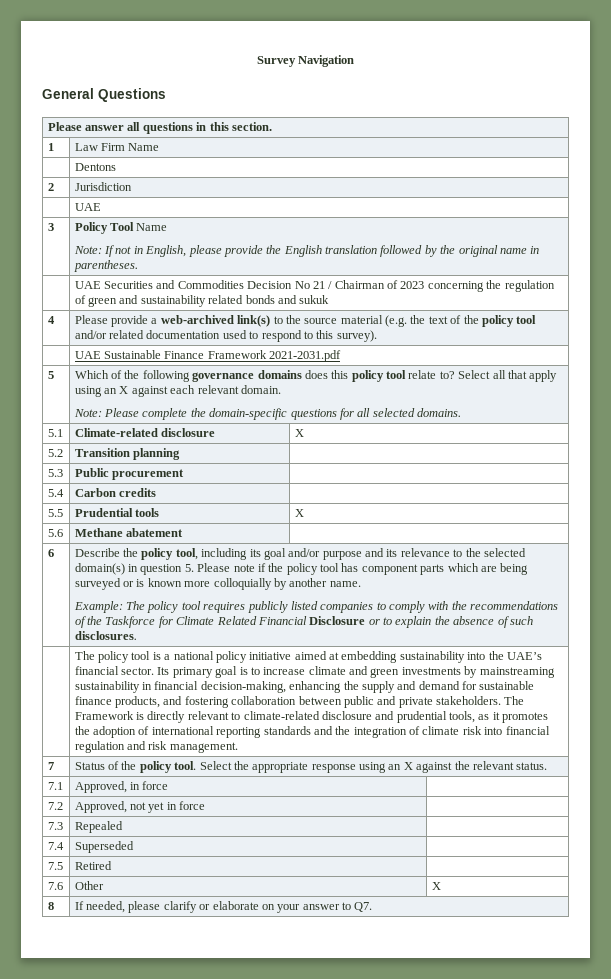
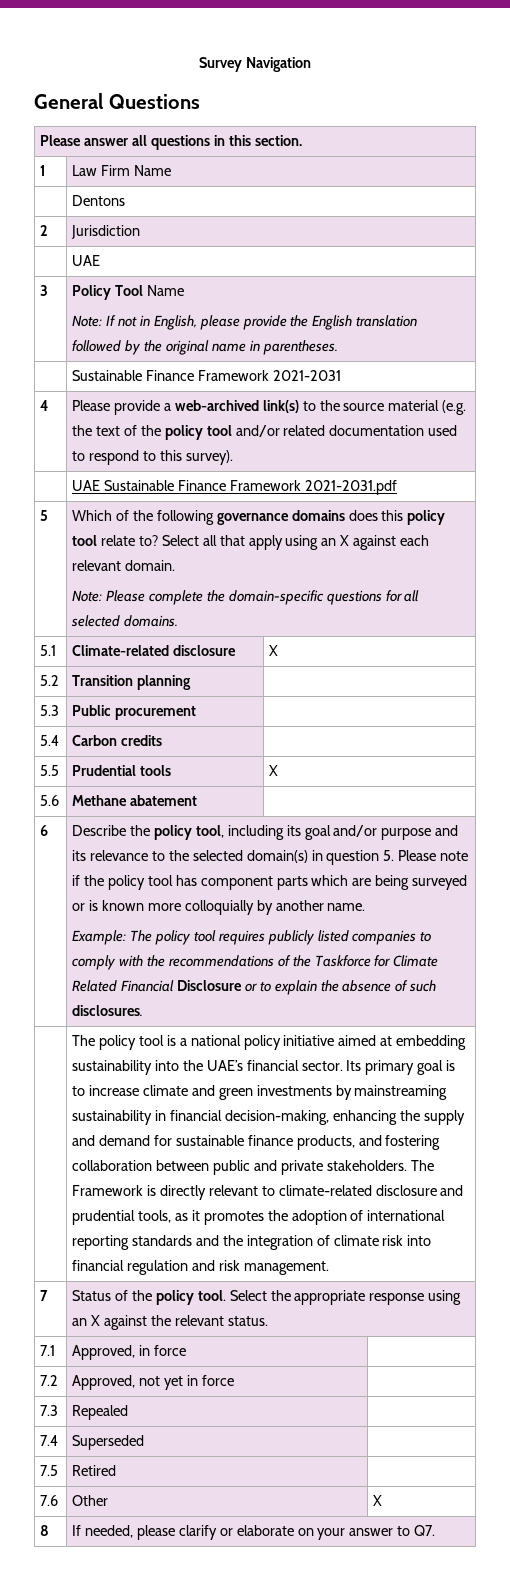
[74,280,555,292] [74,295,330,307] UAE Securities and Commodities Decision No 21 / Chairman of 2023 concerning the regulation of green and sustainability related bonds and sukuk -> [72,370,341,381] Sustainable Finance Framework 2021-2031

